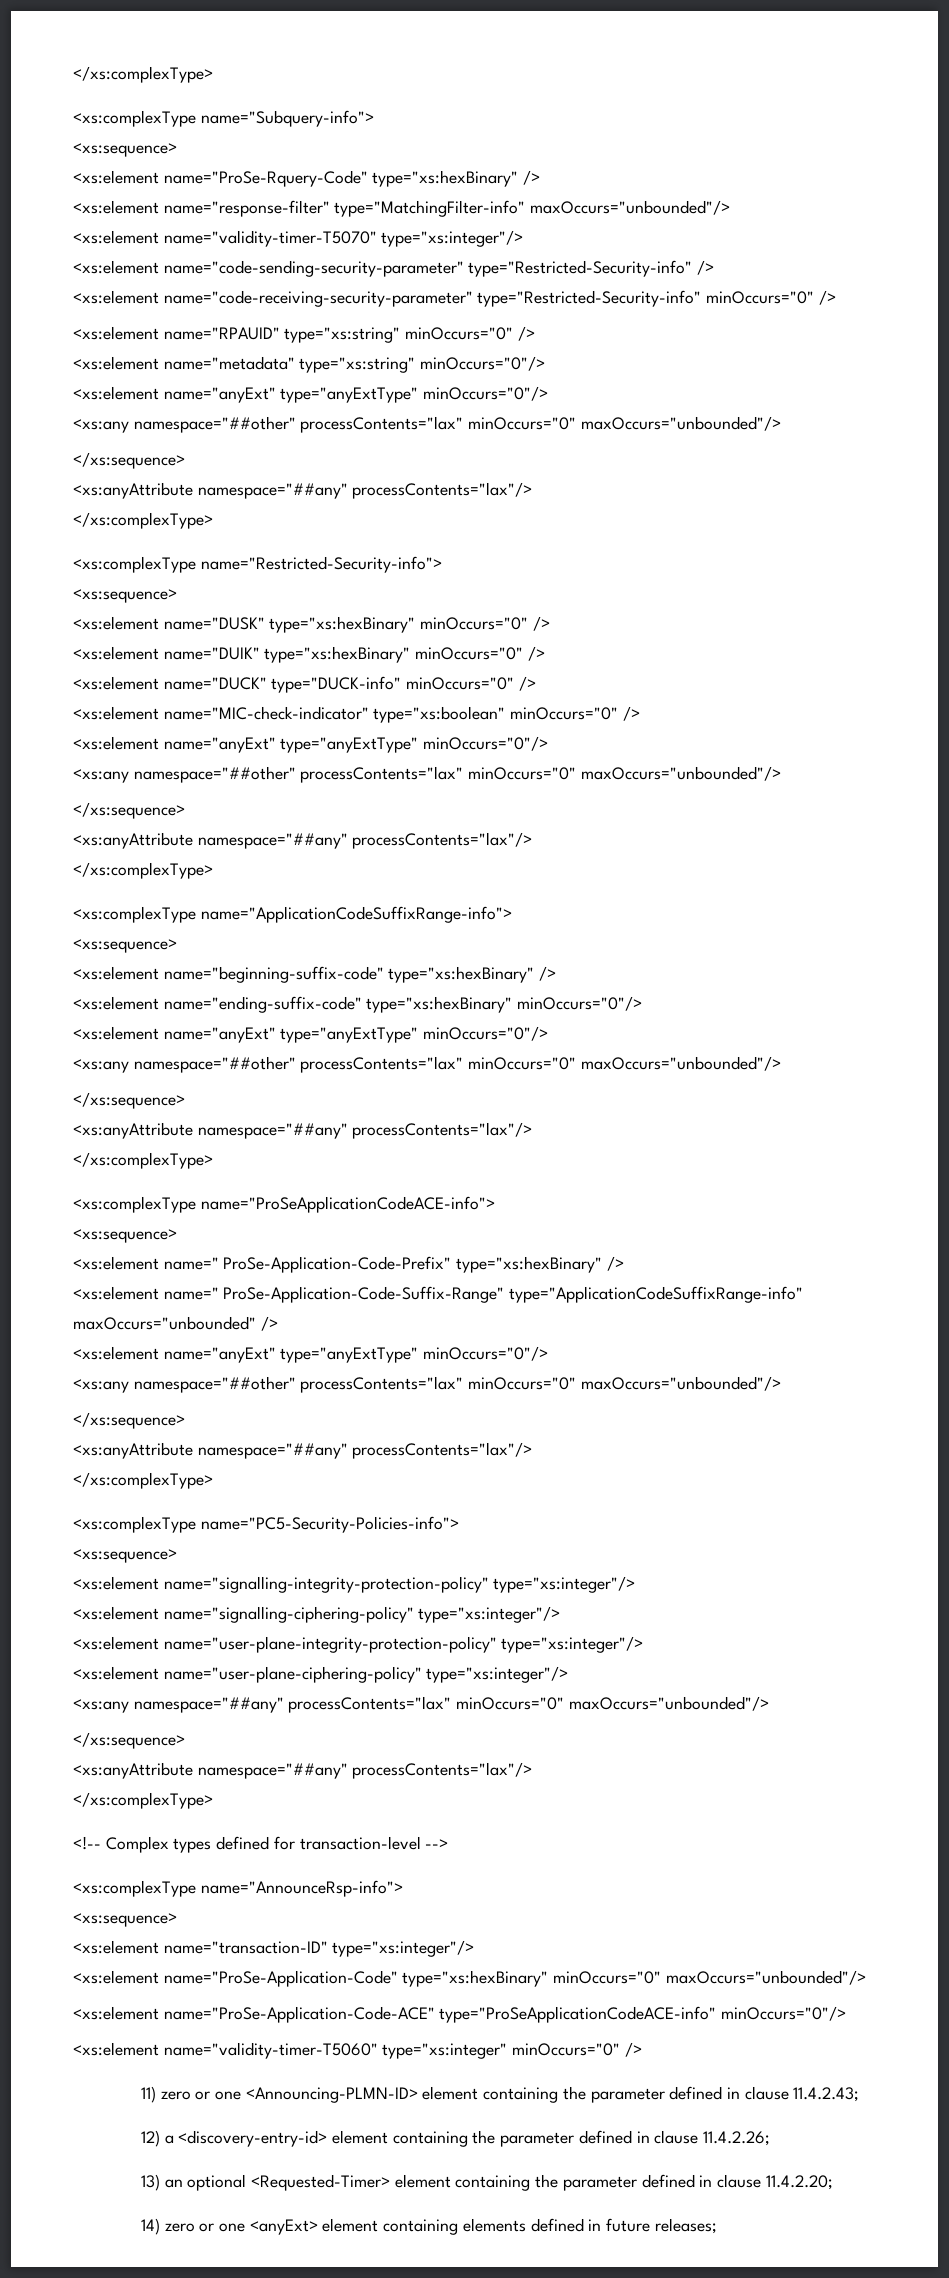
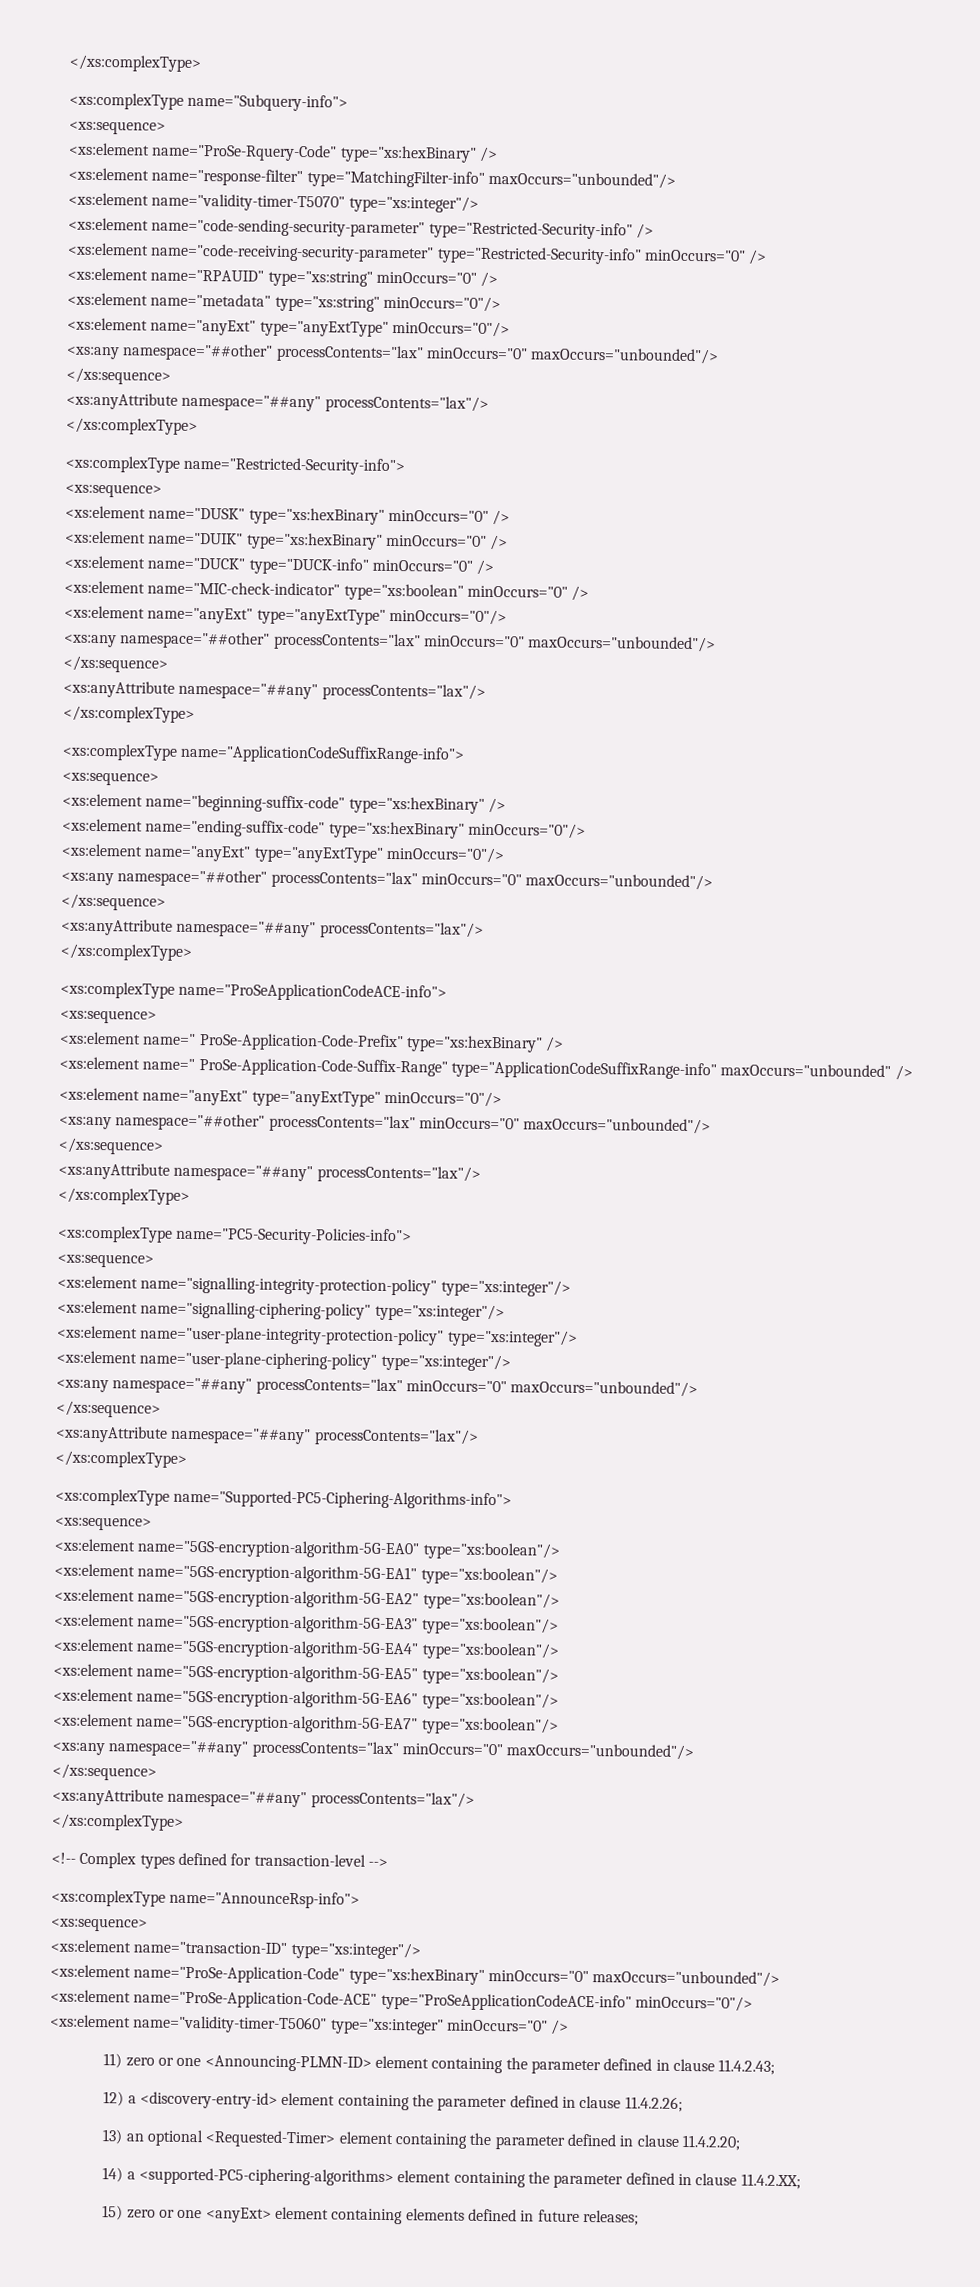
(213, 1800) none -> [55,1488,513,1510] [55,1516,152,1531] [54,1538,560,1560] [54,1563,558,1585] [54,1588,560,1610] [54,1613,559,1635] [53,1638,559,1660] [53,1663,559,1685] [53,1688,559,1710] [53,1713,559,1735] [52,1740,695,1761] [52,1763,157,1781] [52,1788,475,1809] [52,1813,184,1831] // <xs:complexType name="Supported-PC5-Ciphering-Algorithms-info"> // <xs:sequence> // <xs:element name="5GS-encryption-algorithm-5G-EA0" type="xs:boolean"/> // <xs:element name="5GS-encryption-algorithm-5G-EA1" type="xs:boolean"/> // <xs:element name="5GS-encryption-algorithm-5G-EA2" type="xs:boolean"/> // <xs:element name="5GS-encryption-algorithm-5G-EA3" type="xs:boolean"/> // <xs:element name="5GS-encryption-algorithm-5G-EA4" type="xs:boolean"/> // <xs:element name="5GS-encryption-algorithm-5G-EA5" type="xs:boolean"/> // <xs:element name="5GS-encryption-algorithm-5G-EA6" type="xs:boolean"/> // <xs:element name="5GS-encryption-algorithm-5G-EA7" type="xs:boolean"/> // <xs:any namespace="##any" processContents="lax" minOccurs="0" maxOccurs="unbounded"/> // </xs:sequence> // <xs:anyAttribute namespace="##any" processContents="lax"/> // </xs:complexType>
(160, 2226) none -> [126,2167,801,2190] [102,2205,124,2221] a <supported-PC5-ciphering-algorithms> element containing the parameter defined in clause 11.4.2.XX; // 15)

